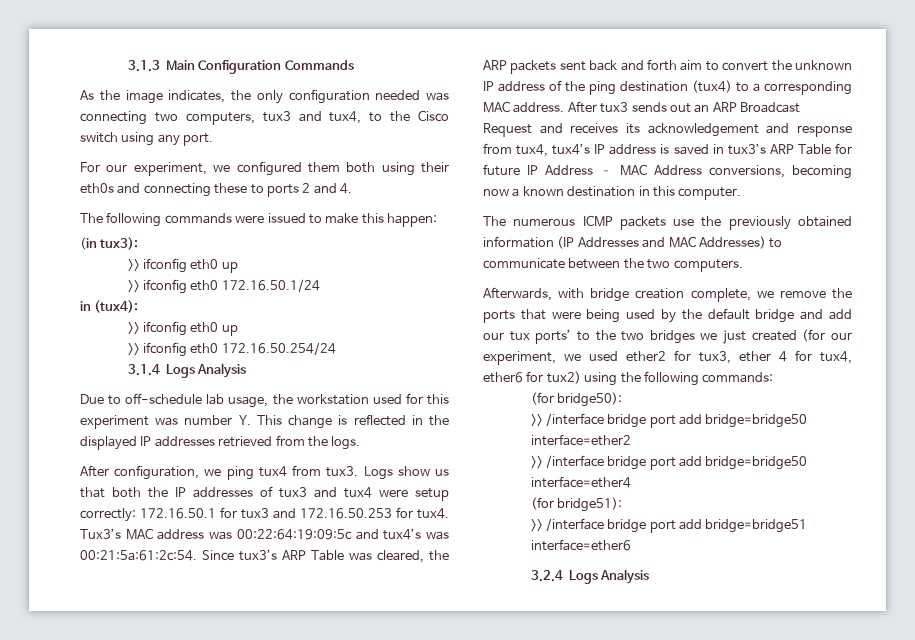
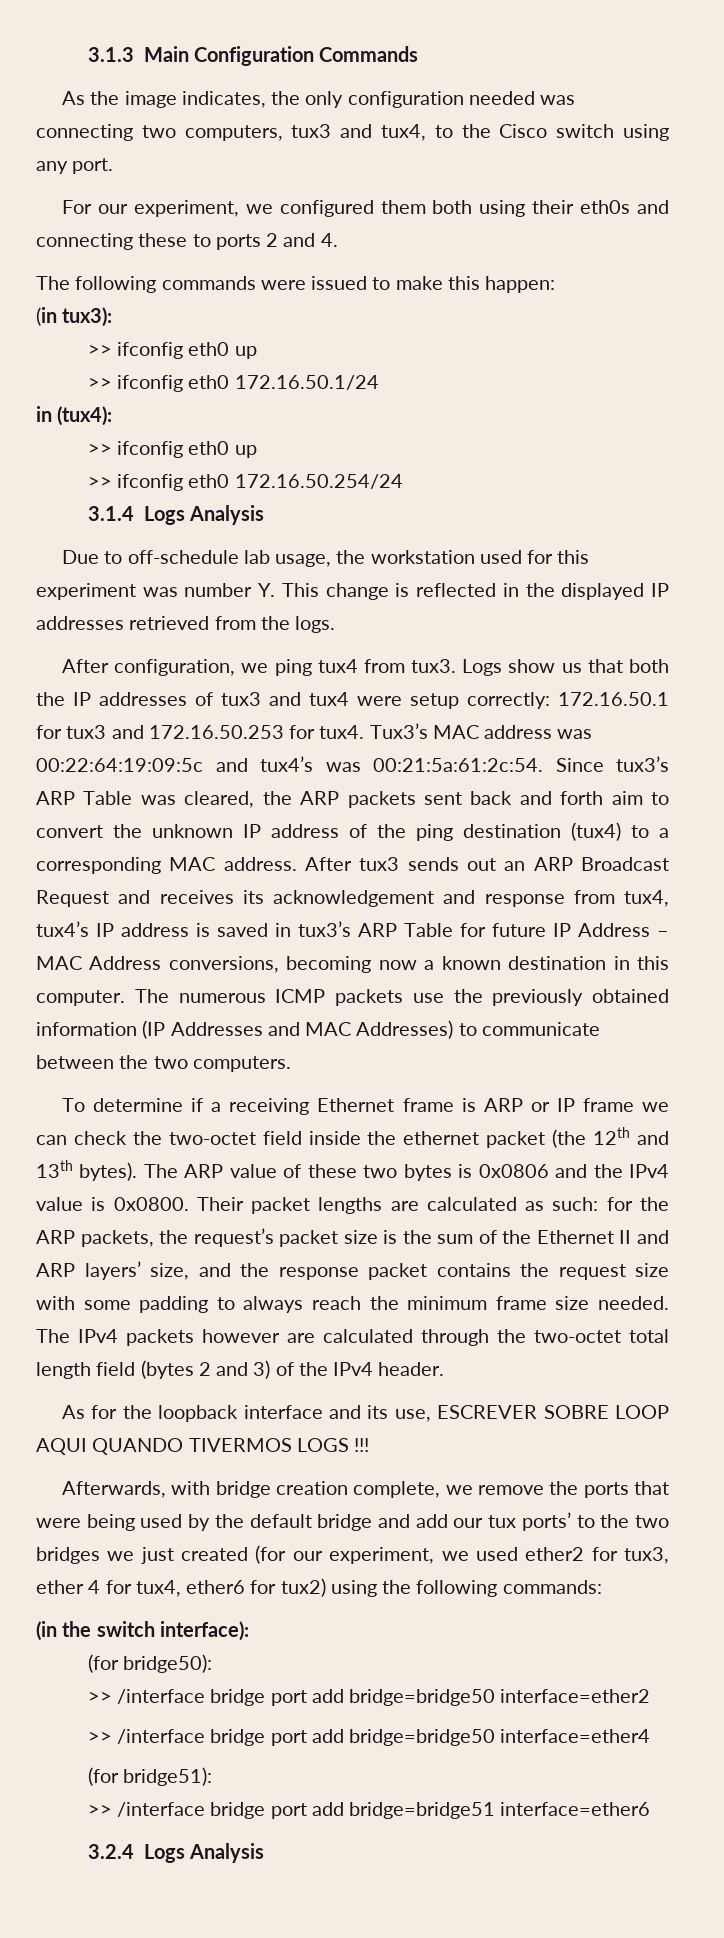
(742, 193) // -> (125, 998) none
(743, 265) none -> [62,1098,669,1115] [36,1127,669,1148] [36,1160,669,1181] [36,1197,669,1214] [36,1228,670,1247] [36,1261,669,1280] [36,1296,670,1313] [36,1329,669,1346] [36,1360,445,1379] [62,1405,670,1422] [36,1438,370,1455] // To determine if a receiving Ethernet frame is ARP or IP frame we can check the two-octet field inside the ethernet packet (the 12th and 13th bytes). The ARP value of these two bytes is 0x0806 and the IPv4 value is 0x0800. Their packet lengths are calculated as such: for the ARP packets, the request’s packet size is the sum of the Ethernet II and ARP layers’ size, and the response packet contains the request size with some padding to always reach the minimum frame size needed. The IPv4 packets however are calculated through the two-octet total length field (bytes 2 and 3) of the IPv4 header. // As for the loopback interface and its use, ESCREVER SOBRE LOOP AQUI QUANDO TIVERMOS LOGS !!!
(774, 377) none -> [36,1621,249,1641] // (in the switch interface):

